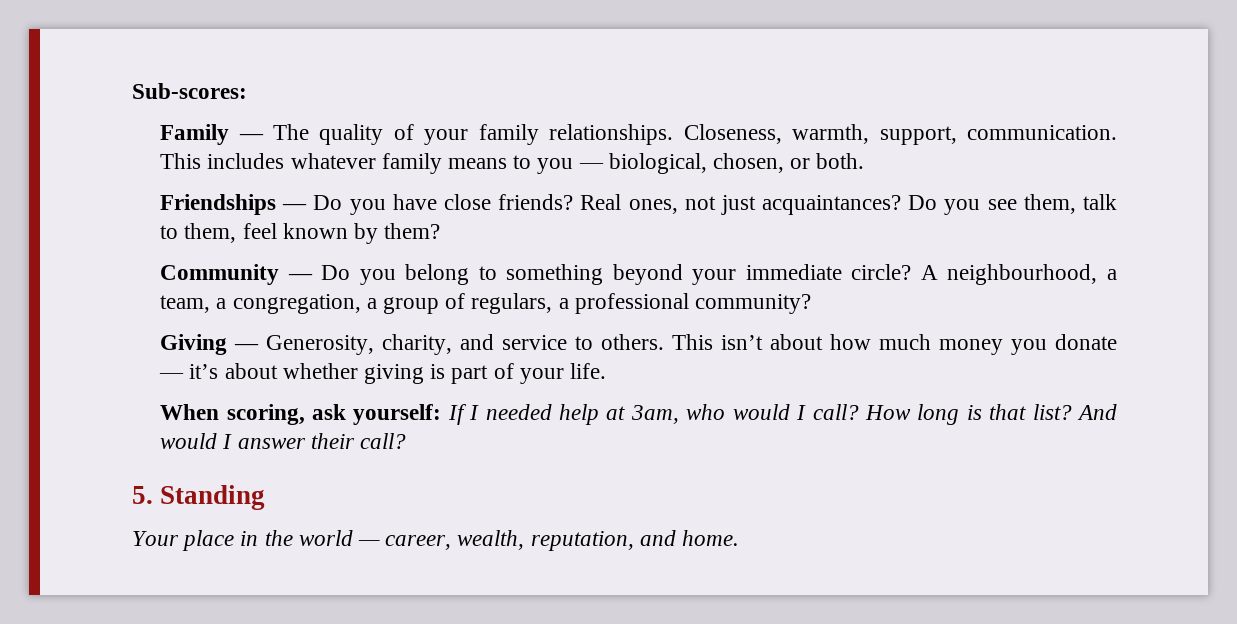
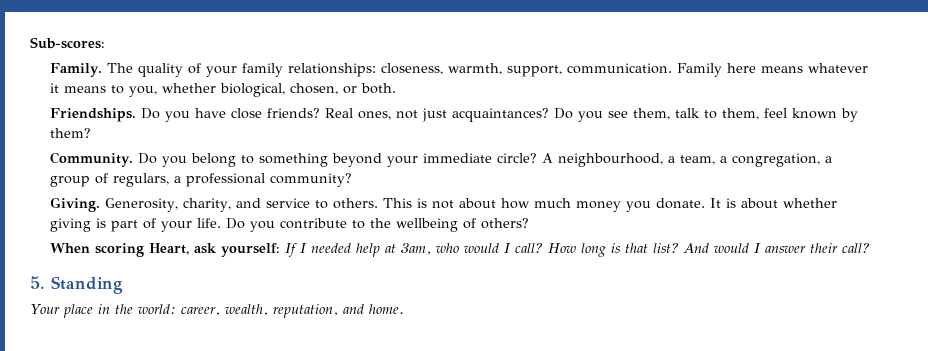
[160,124,264,145] Family — -> [49,63,102,77] Family.
[549,124,782,145] relationships. Closeness, -> [287,63,443,77] relationships: closeness,
[160,153,604,174] This includes whatever family means to you — -> [676,63,868,77] [49,83,216,97] Family here means whatever it means to you, whether
[160,194,308,215] Friendships — -> [49,108,136,122] Friendships.
[160,264,313,285] Community — -> [49,152,133,167] Community.
[160,334,260,355] Giving — -> [49,197,100,212] Giving.
[721,335,764,350] isn’t -> [416,198,454,209] is not
[1055,334,1118,350] [159,364,219,379] donate — it’s -> [655,198,736,209] donate. It is
(606, 371) none -> [225,218,529,232] Do you contribute to the wellbeing of others?
[226,404,305,425] scoring, -> [94,243,189,257] scoring Heart,
[298,530,381,546] world — -> [137,304,176,314] world:

